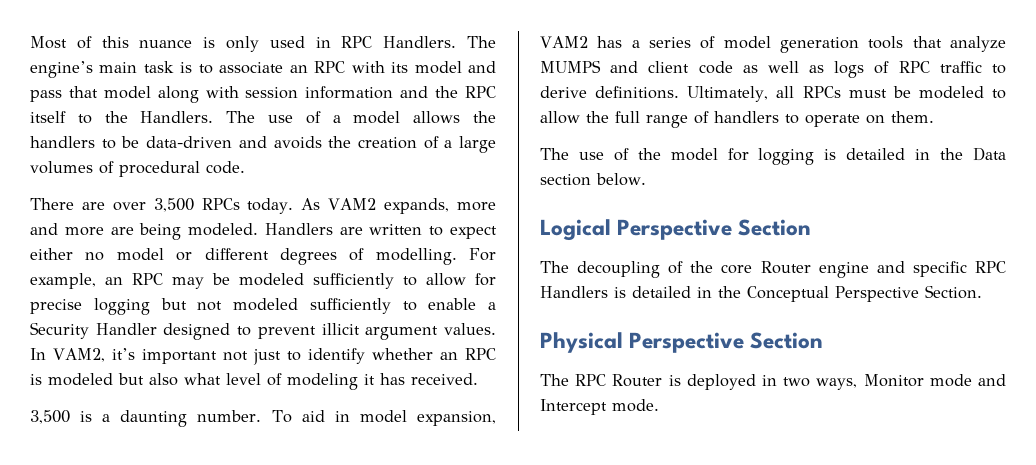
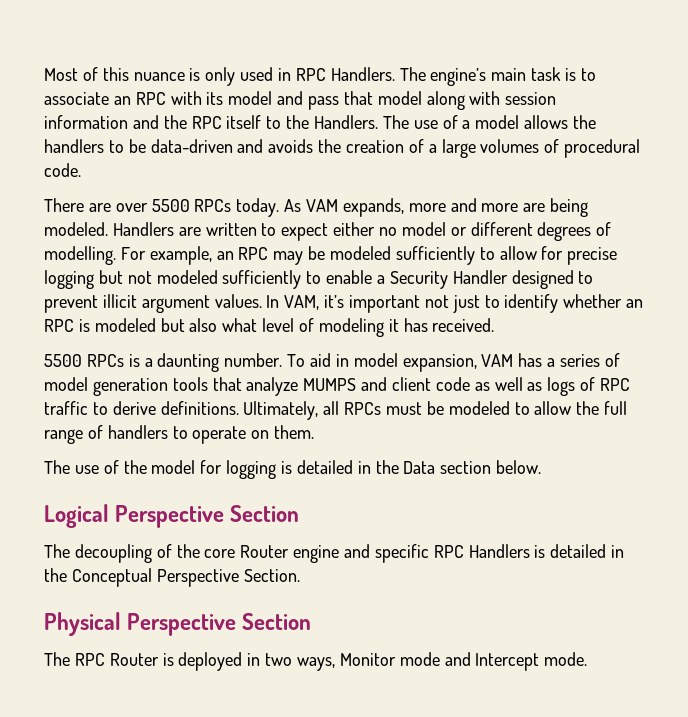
[153,198,194,212] 3,500 -> [151,199,190,212] 5500
[328,198,377,210] VAM2 -> [306,199,339,212] VAM
[53,348,106,362] VAM2, -> [284,295,320,310] VAM,
[30,410,70,424] 3,500 -> [44,354,124,367] 5500 RPCs
[540,36,588,48] VAM2 -> [481,354,514,367] VAM

